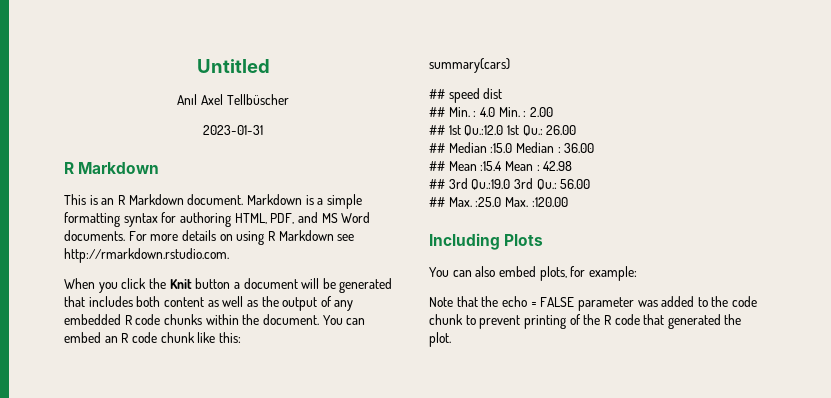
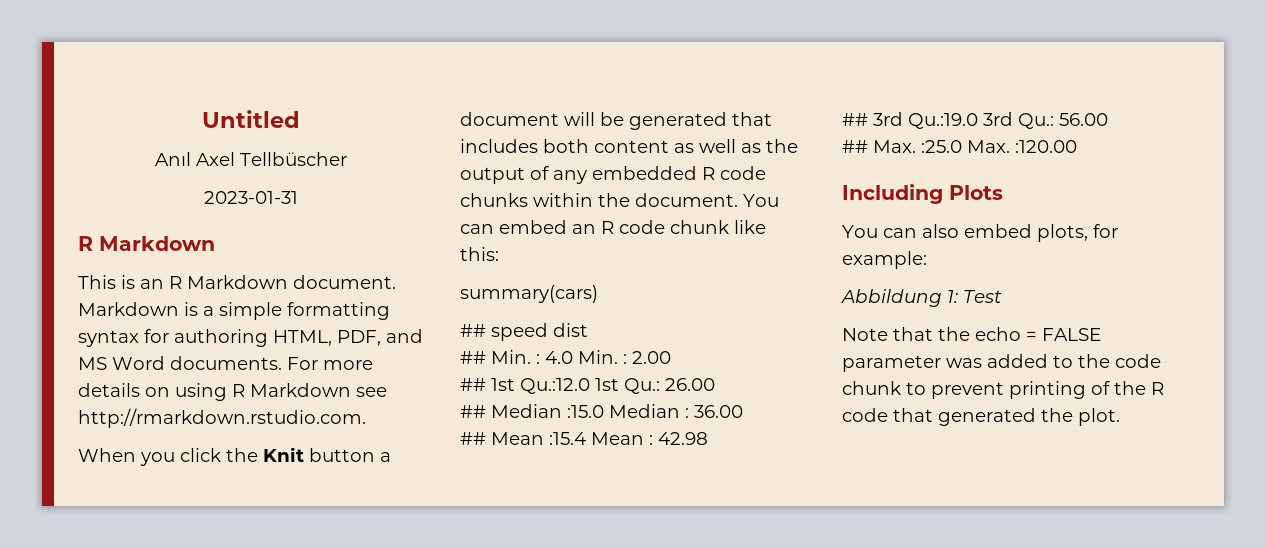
(637, 273) none -> [841,289,1002,307] // Abbildung 1: Test

